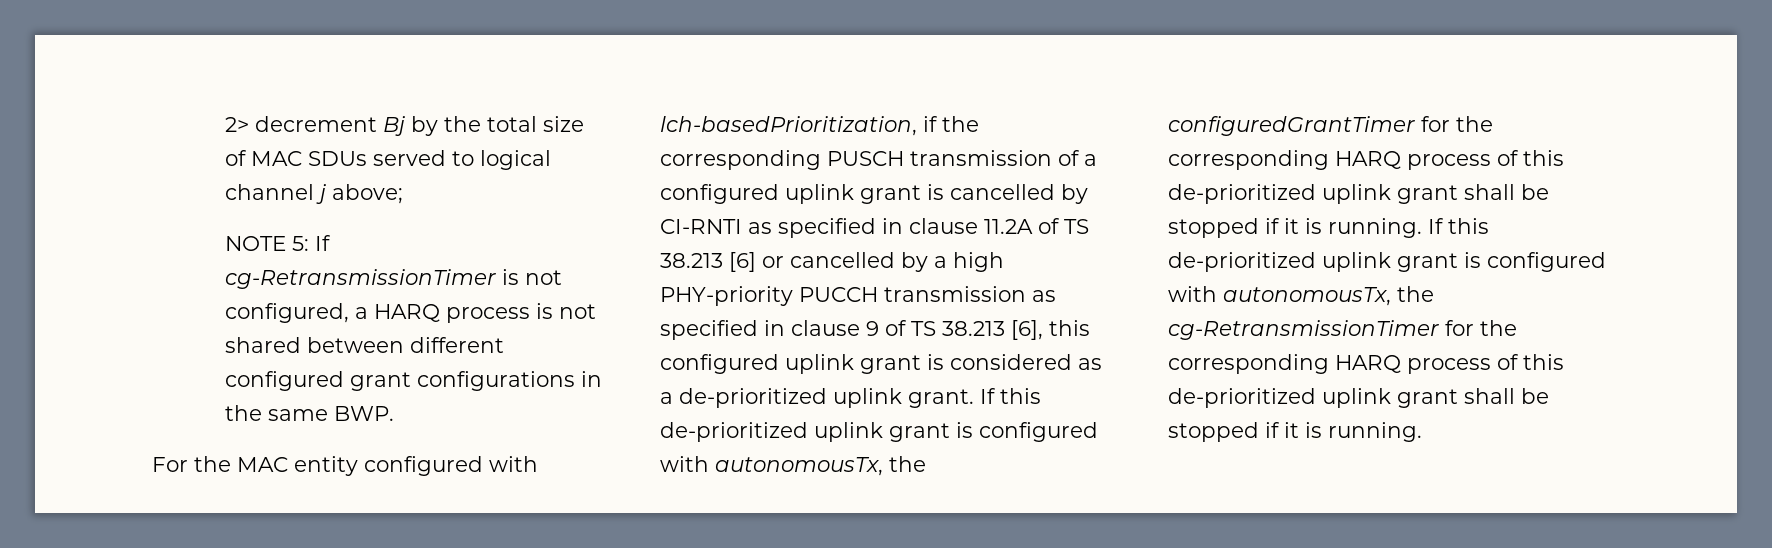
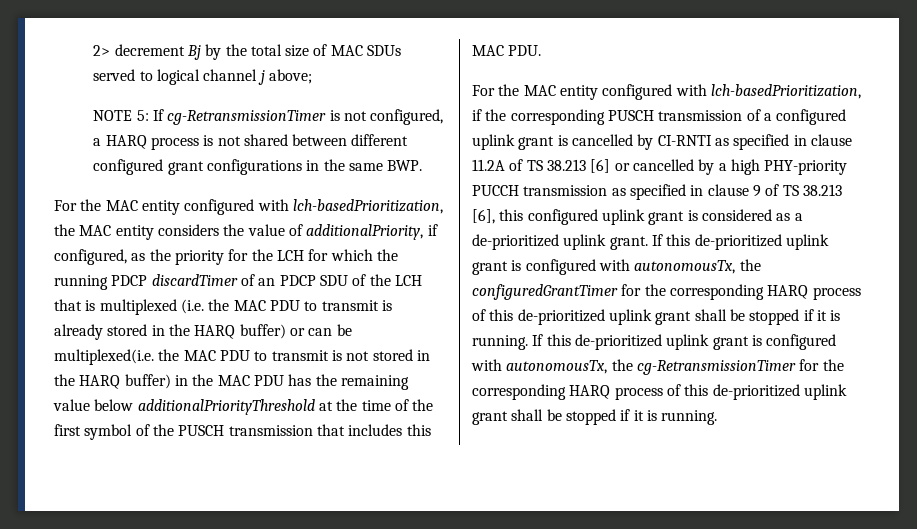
(395, 413) none -> [54,199,443,215] [54,224,438,240] [54,249,398,265] [54,274,422,290] [54,299,392,315] [54,324,352,340] [54,349,430,365] [54,374,409,390] [53,399,434,415] [54,424,431,440] [472,45,542,56] // For the MAC entity configured with lch-basedPrioritization, the MAC entity considers the value of additionalPriority, if configured, as the priority for the LCH for which the running PDCP discardTimer of an PDCP SDU of the LCH that is multiplexed (i.e. the MAC PDU to transmit is already stored in the HARQ buffer) or can be multiplexed(i.e. the MAC PDU to transmit is not stored in the HARQ buffer) in the MAC PDU has the remaining value below additionalPriorityThreshold at the time of the first symbol of the PUSCH transmission that includes this MAC PDU.

